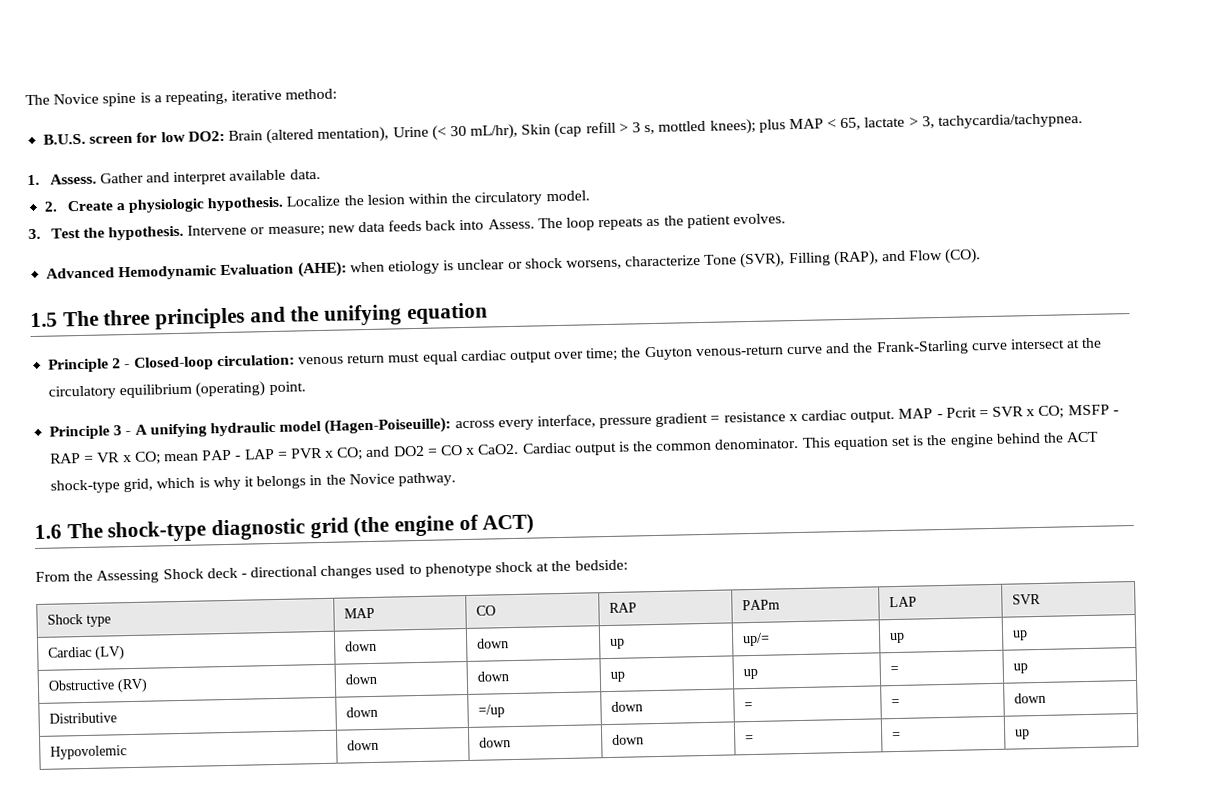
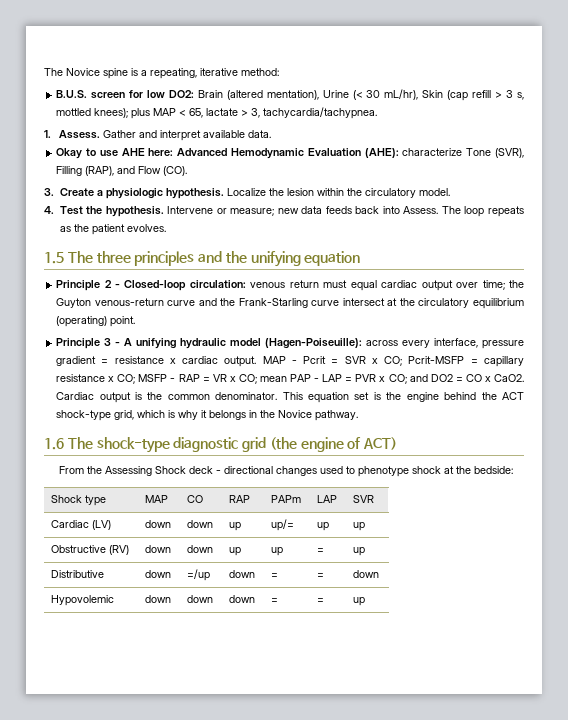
[44,201,59,212] 2. -> [56,148,524,159] [56,166,188,176] [44,188,54,196] Okay to use AHE here: Advanced Hemodynamic Evaluation (AHE): characterize Tone (SVR), Filling (RAP), and Flow (CO). // 3.
[28,228,41,240] 3. -> [44,206,54,214] 4.
[46,248,982,281] // Advanced Hemodynamic Evaluation (AHE): when etiology is unclear or shock worsens, characterize Tone (SVR), Filling (RAP), and Flow (CO). -> (166, 228) none
(1065, 412) none -> [408,356,524,367] [56,374,136,384] Pcrit-MSFP = capillary resistance x CO;

